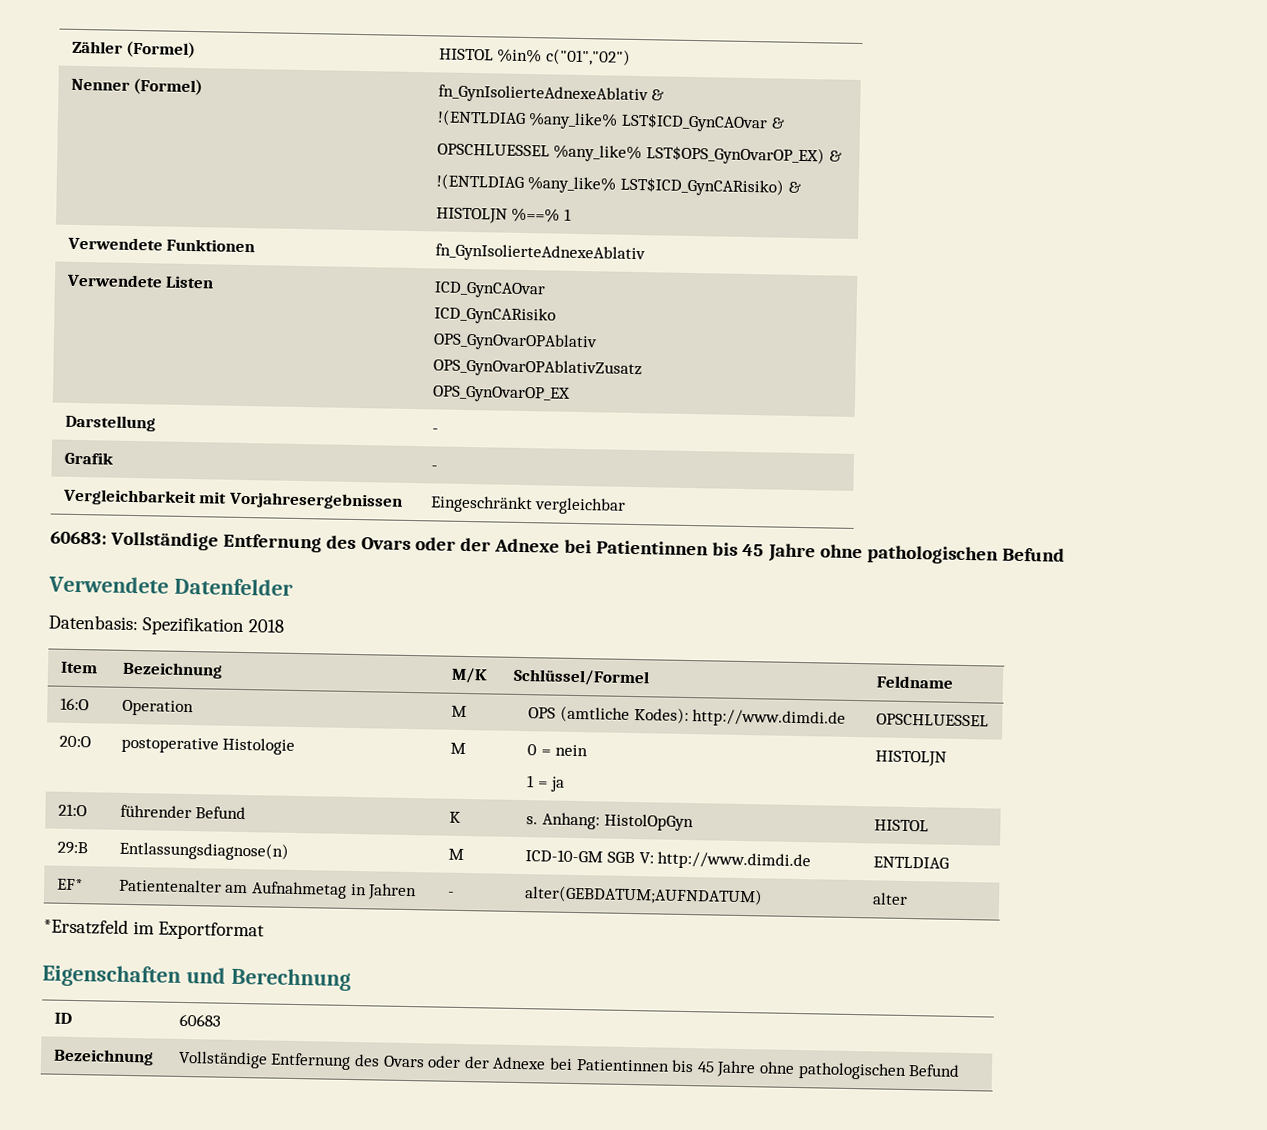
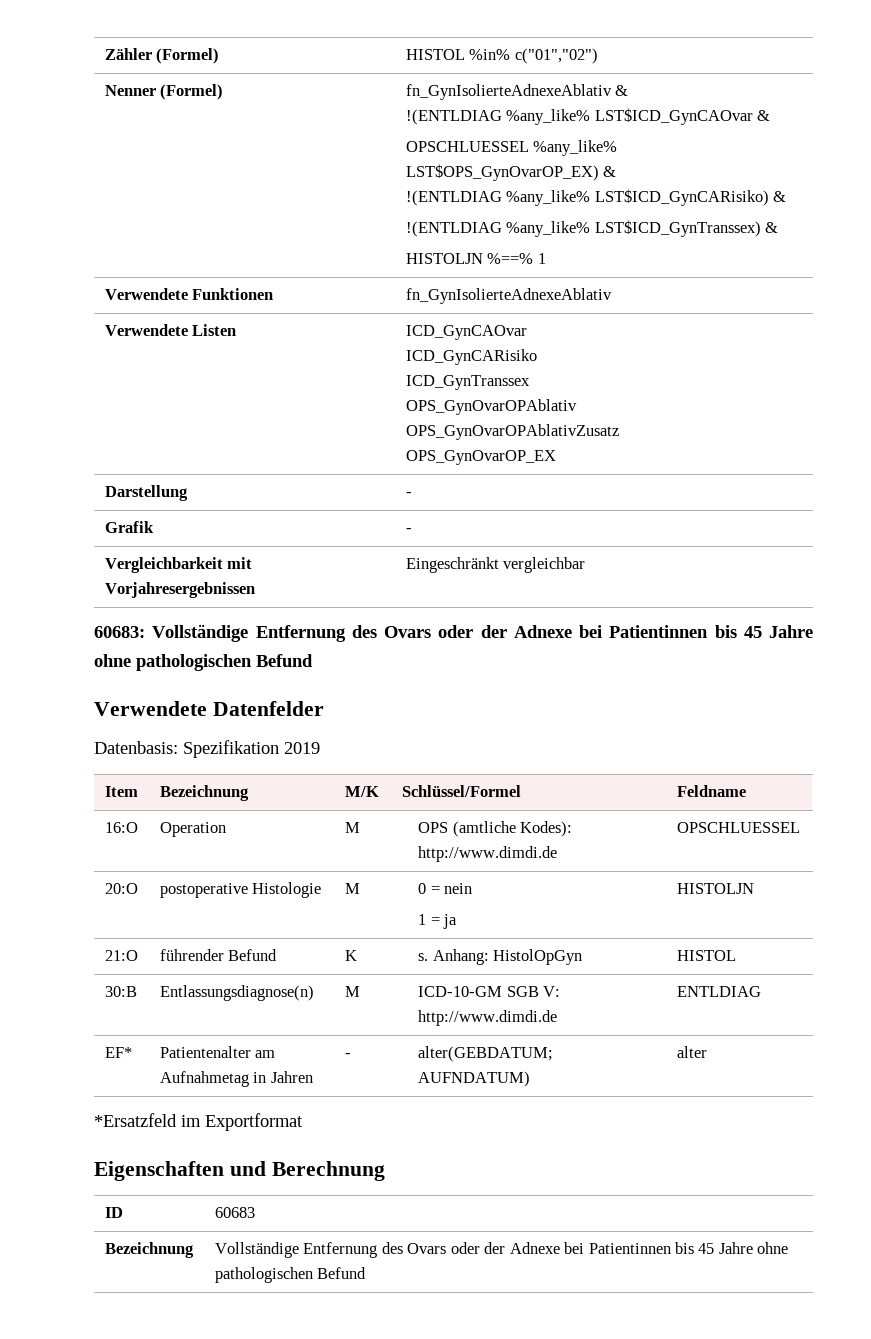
(801, 187) none -> [405,220,779,237] // !(ENTLDIAG %any_like% LST$ICD_GynTranssex) &
(556, 315) none -> [405,375,530,390] // ICD_GynTranssex
[248,619,285,633] 2018 -> [284,742,320,754] 2019
[56,841,88,855] 29:B -> [104,986,137,997] 30:B

